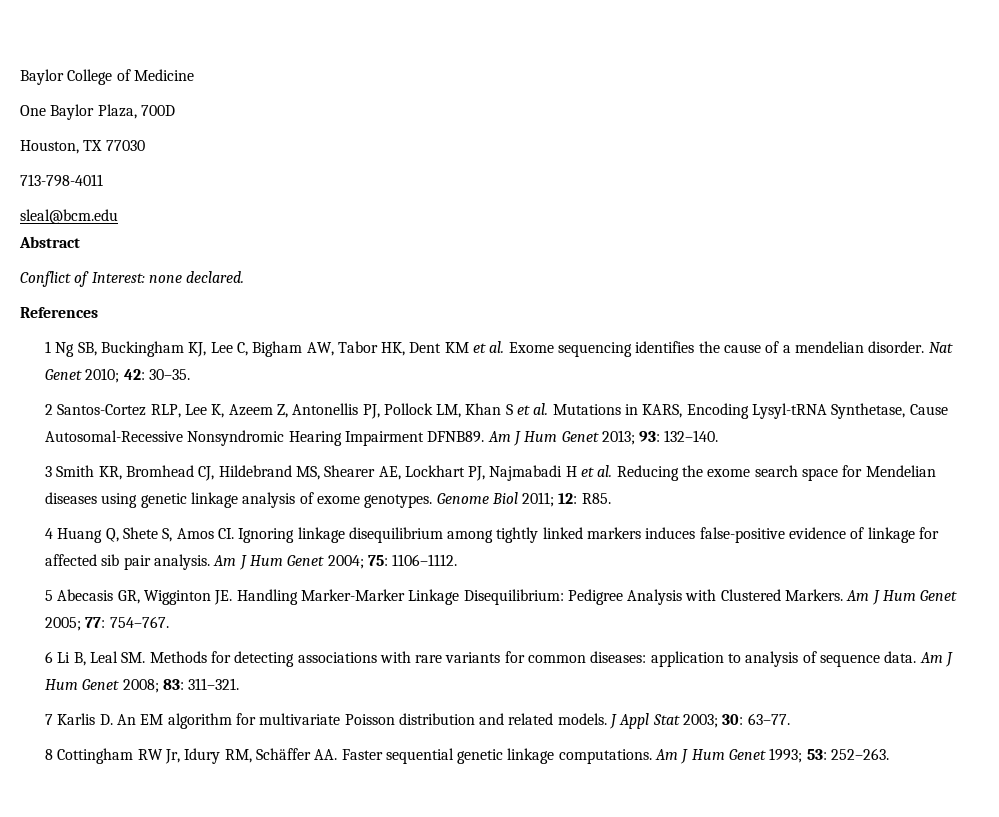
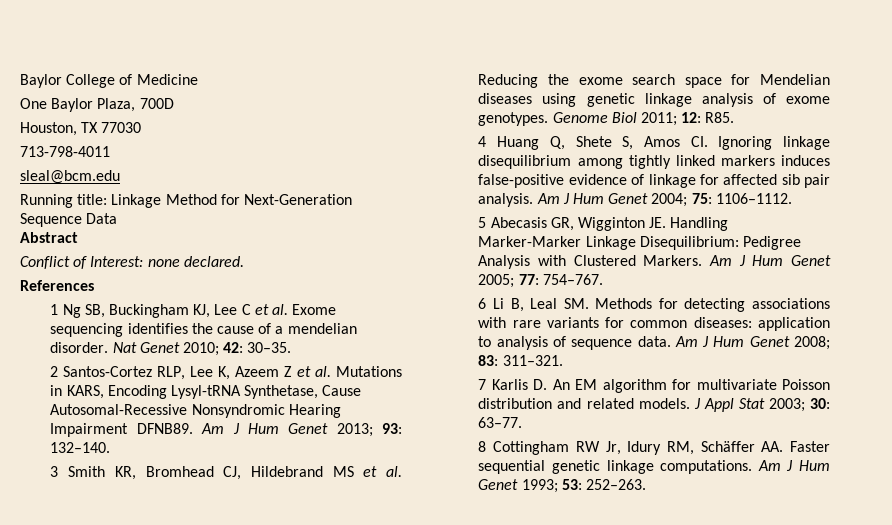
(118, 216) none -> [20,194,352,208] [20,213,118,227] // Running title: Linkage Method for Next-Generation Sequence Data
[236,341,469,357] C, Bigham AW, Tabor HK, Dent KM -> [241,304,251,315] C
[276,403,513,419] Z, Antonellis PJ, Pollock LM, Khan S -> [284,366,293,377] Z
[295,465,577,481] MS, Shearer AE, Lockhart PJ, Najmabadi H -> [332,466,354,477] MS

